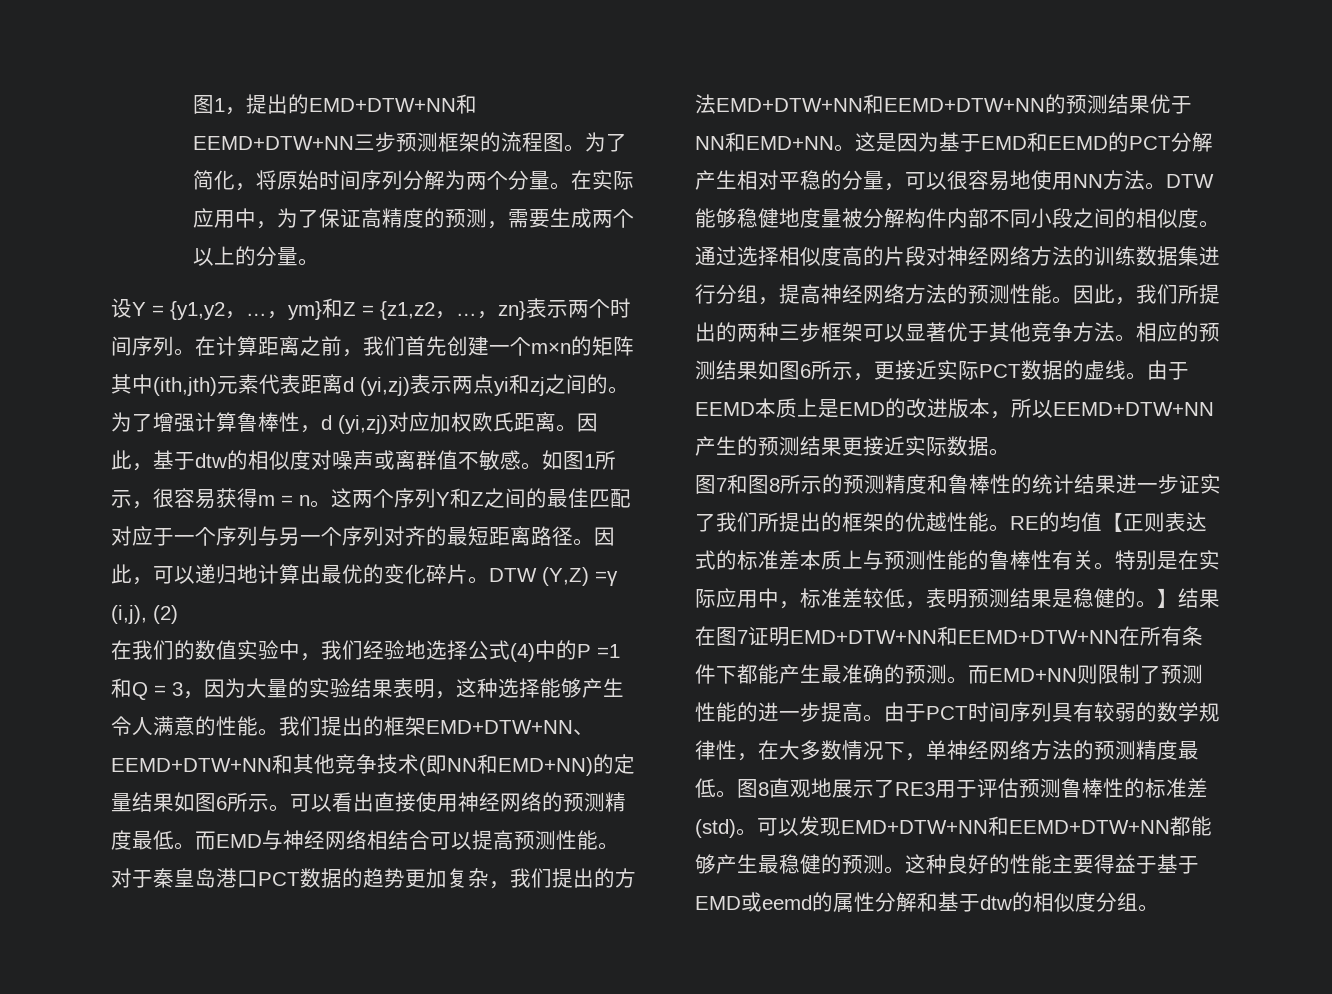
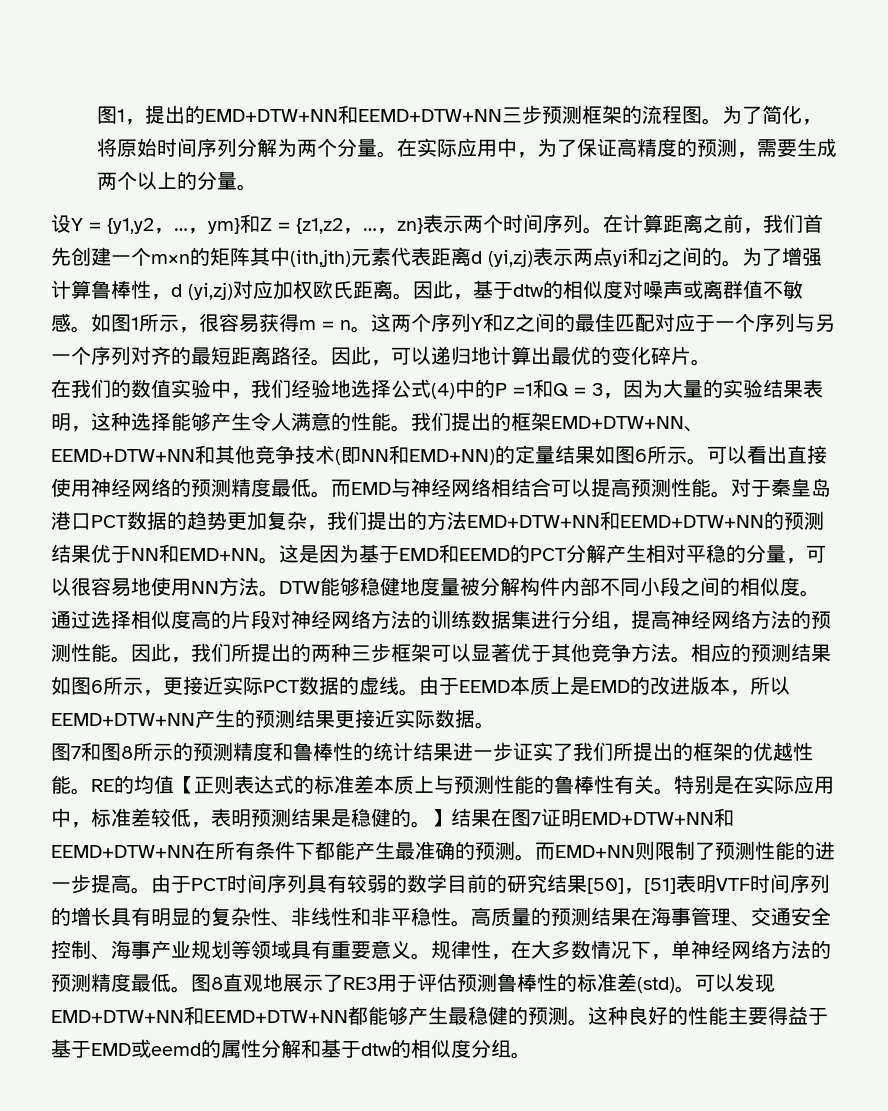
[489,567,618,586] [111,605,178,624] DTW (Y,Z) =γ (i,j), (2) -> (711, 362) none
(1199, 712) none -> [447,874,830,894] [51,907,831,927] [51,940,431,960] 目前的研究结果[50]，[51]表明VTF时间序列的增长具有明显的复杂性、非线性和非平稳性。高质量的预测结果在海事管理、交通安全控制、海事产业规划等领域具有重要意义。

